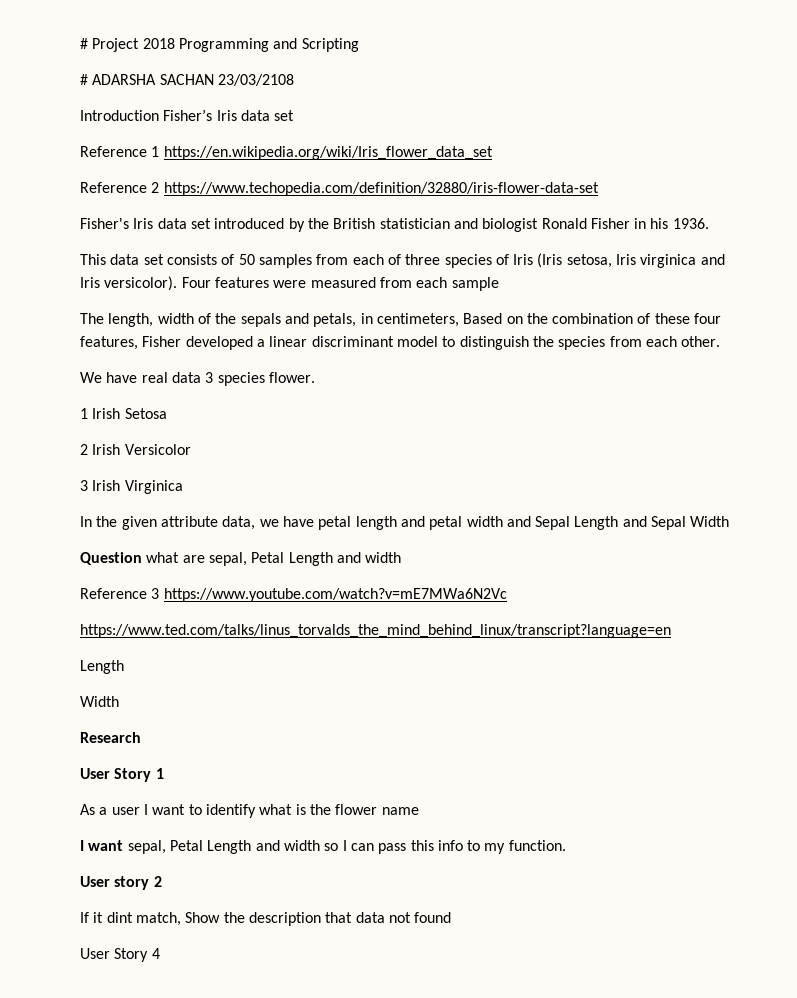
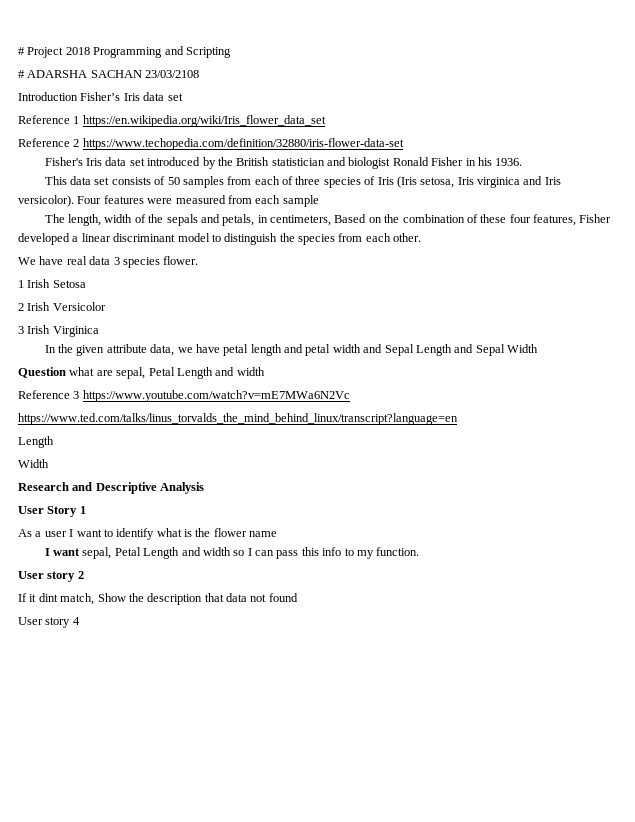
(141, 737) none -> [72,482,205,494] and Descriptive Analysis
[114,948,149,962] Story -> [45,617,71,628] story

